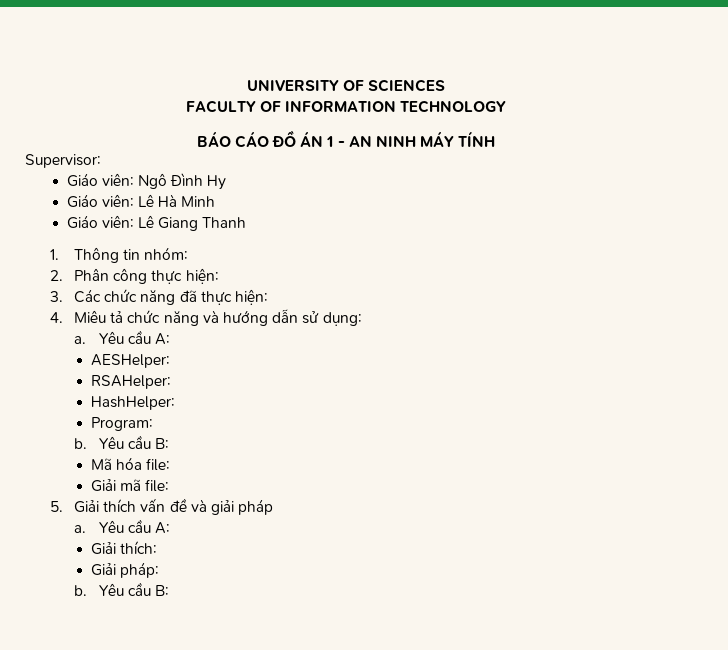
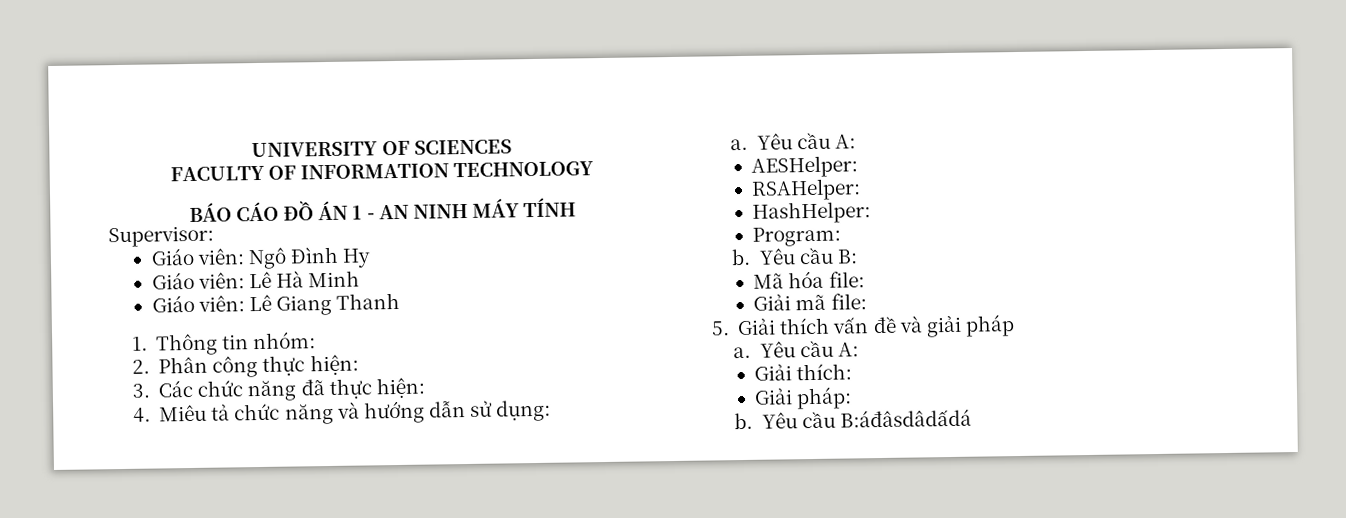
[154,585,169,596] B: -> [840,408,973,428] B:áđâsdâdấdá

